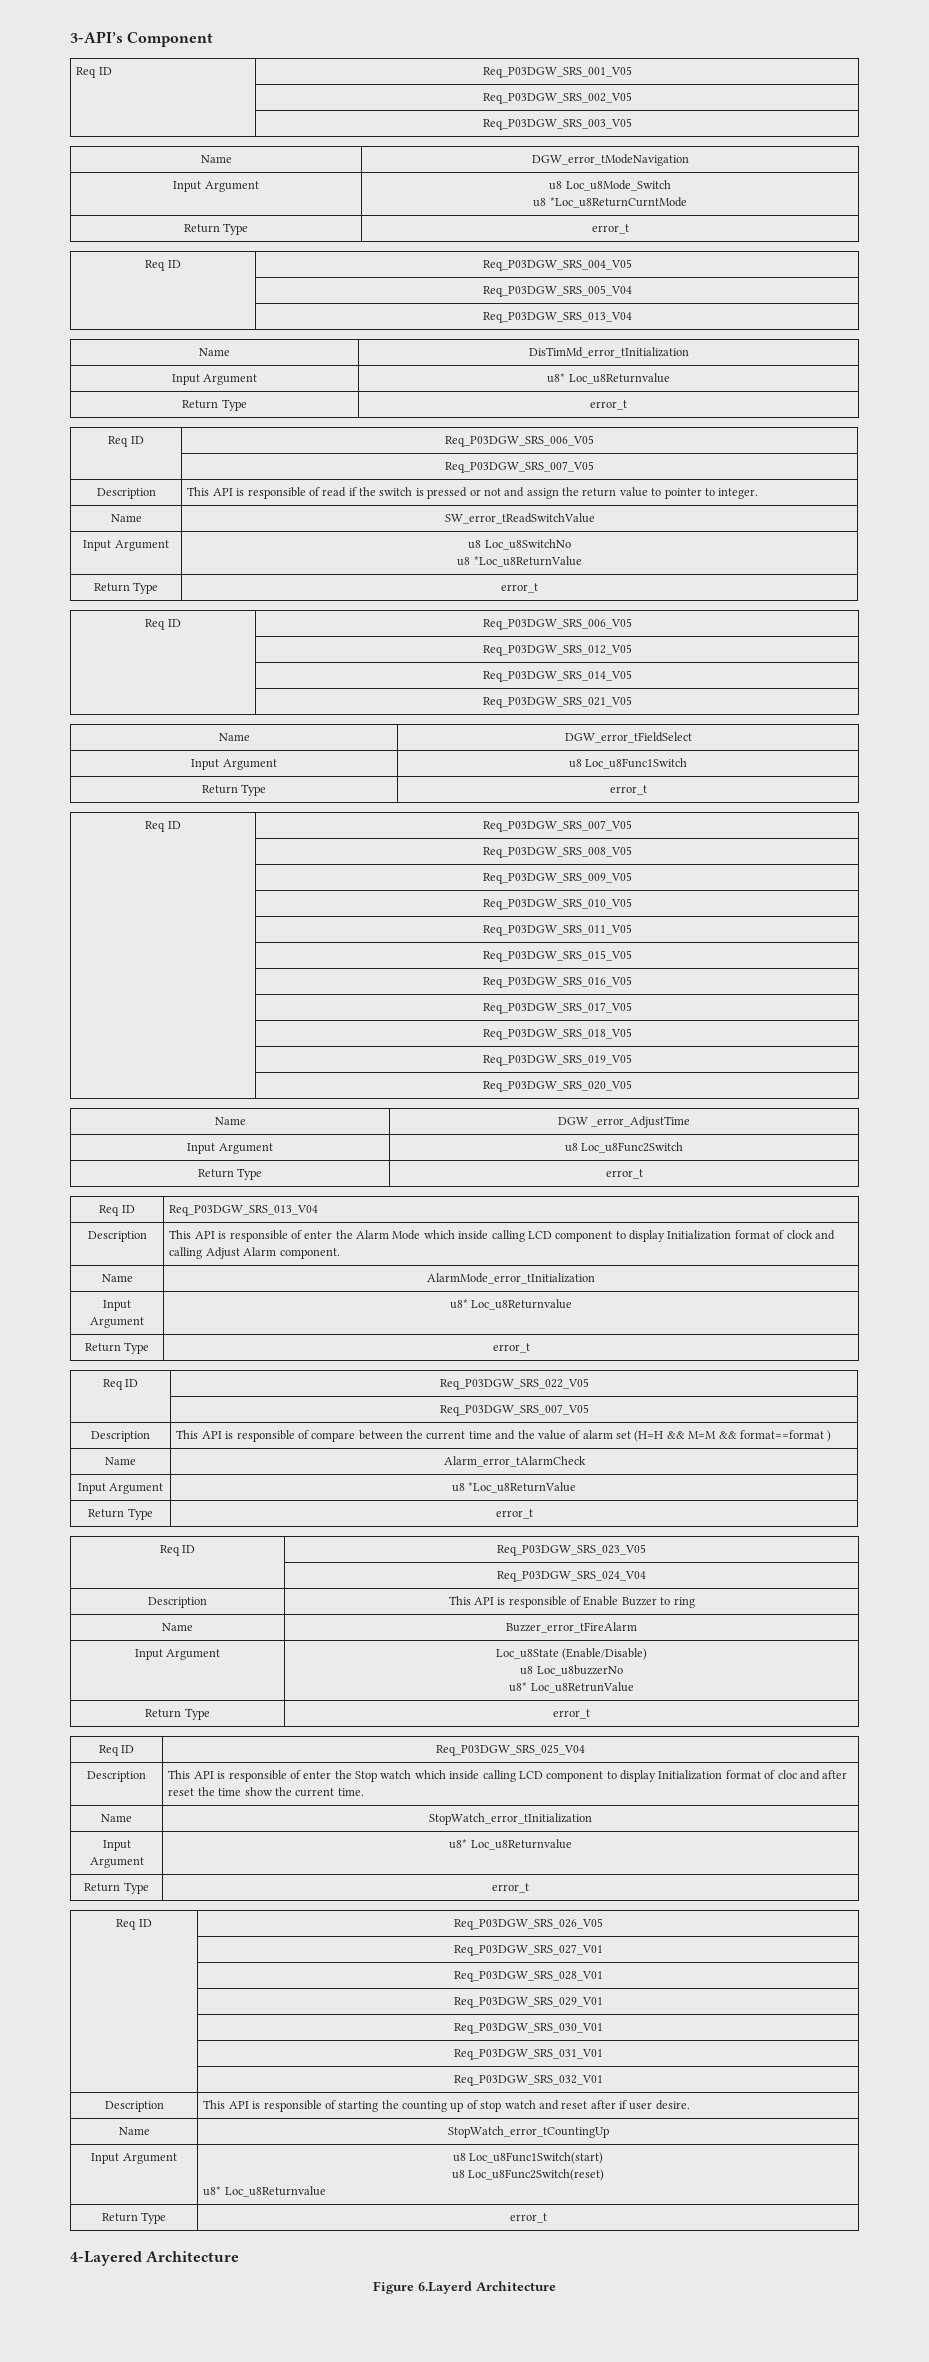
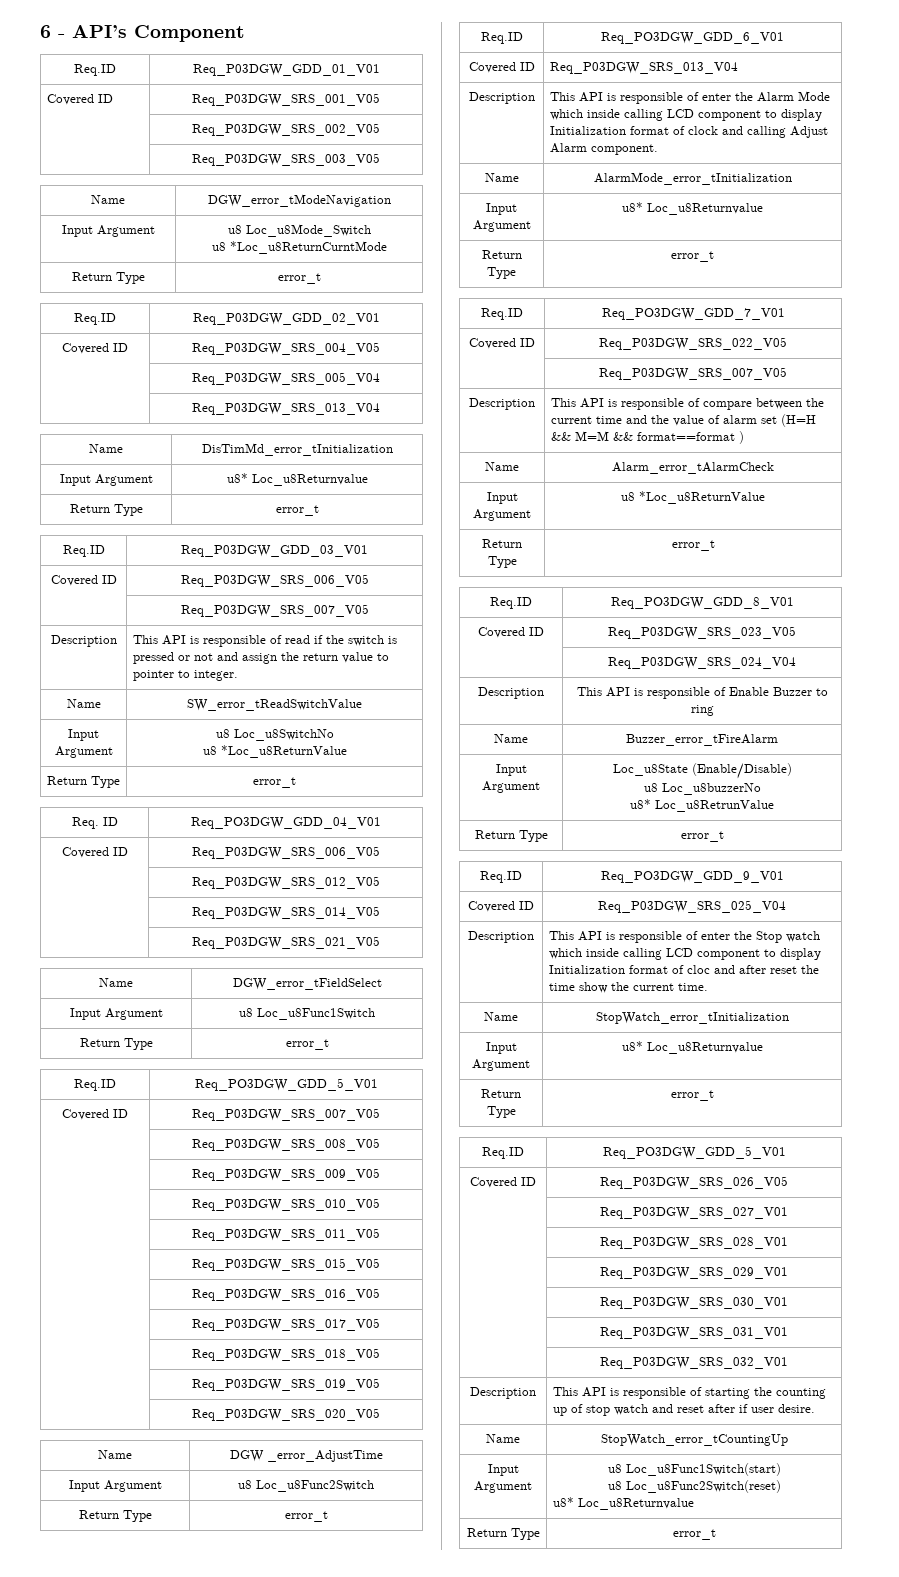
[70,31,214,47] [76,67,97,78] 3-API’s Component // Req -> [40,25,245,42] [74,64,116,76] [192,64,380,76] [46,94,94,105] 6 - API’s Component // Req.ID | Req_P03DGW_GDD_01_V01 // Covered
[145,260,166,271] Req -> [74,313,116,325] [192,313,380,325] [62,343,109,354] Req.ID | Req_P03DGW_GDD_02_V01 // Covered
[108,436,129,447] Req -> [62,545,105,557] [181,545,368,557] [50,575,98,586] Req.ID | Req_P03DGW_GDD_03_V01 // Covered
[145,619,166,630] Req -> [71,817,118,829] [190,817,381,829] [61,847,109,858] Req. ID | Req_PO3DGW_GDD_04_V01 // Covered
[145,821,166,832] Req -> [74,1079,116,1091] [194,1078,378,1091] [62,1109,109,1120] Req.ID | Req_PO3DGW_GDD_5_V01 // Covered
[99,1205,120,1216] Req -> [480,32,523,44] [601,32,784,44] [468,62,516,73] Req.ID | Req_PO3DGW_GDD_6_V01 // Covered
[102,1379,123,1390] Req -> [481,308,523,320] [601,308,785,320] [469,338,516,349] Req.ID | Req_PO3DGW_GDD_7_V01 // Covered
[159,1545,180,1556] Req -> [490,597,532,609] [610,597,794,609] [478,627,525,638] Req.ID | Req_PO3DGW_GDD_8_V01 // Covered
[98,1745,119,1756] Req -> [480,871,522,883] [600,871,784,883] [468,901,515,912] Req.ID | Req_PO3DGW_GDD_9_V01 // Covered
[116,1919,137,1930] Req -> [482,1147,524,1159] [602,1146,786,1159] [470,1177,517,1188] Req.ID | Req_PO3DGW_GDD_5_V01 // Covered
[70,2251,240,2266] [373,2281,556,2294] // 4-Layered Architecture // Figure 6.Layerd Architecture -> (716, 1534) none

